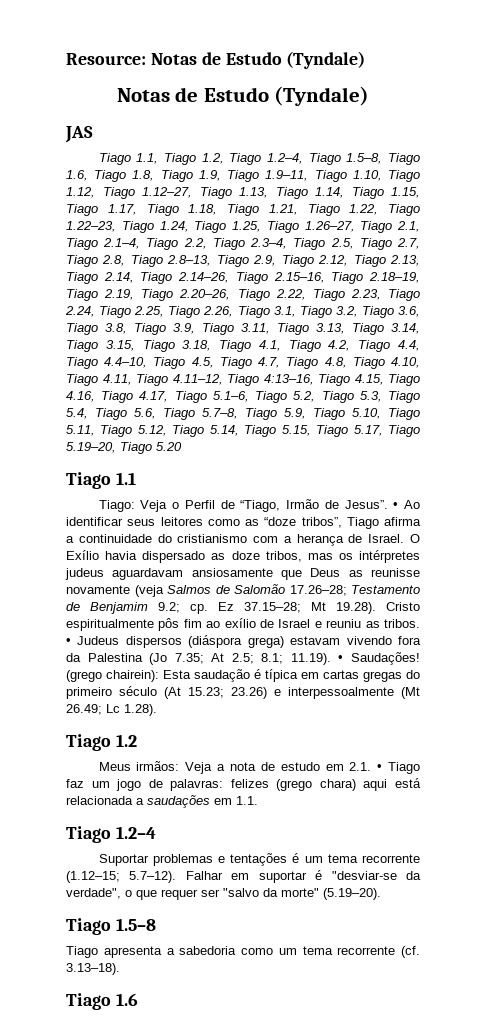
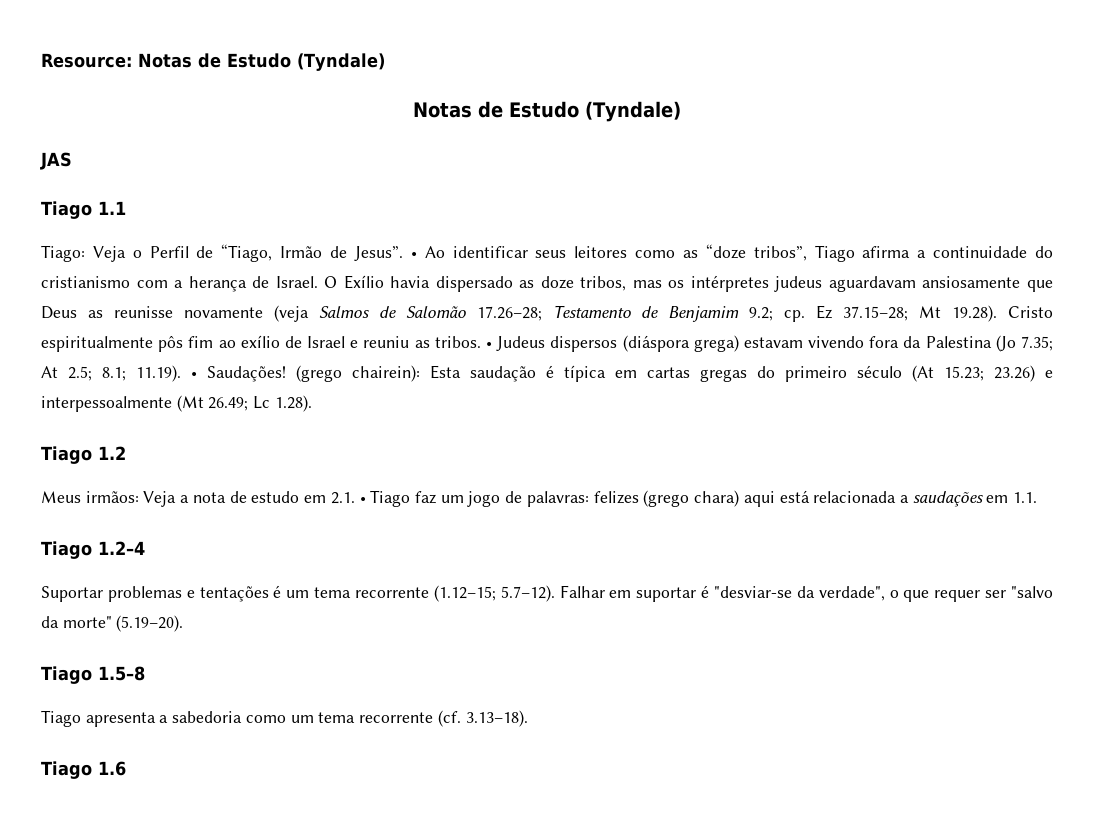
[98,153,420,165] [66,170,420,182] [66,187,420,199] [66,204,420,216] [66,221,420,233] [66,238,421,250] [66,255,421,267] [66,272,420,284] [66,289,420,301] [65,306,420,318] [66,323,420,335] [66,340,420,352] [66,357,421,369] [66,374,420,386] [66,391,421,403] [66,408,420,420] [66,425,421,437] [66,442,182,454] // Tiago 1.1, Tiago 1.2, Tiago 1.2–4, Tiago 1.5–8, Tiago 1.6, Tiago 1.8, Tiago 1.9, Tiago 1.9–11, Tiago 1.10, Tiago 1.12, Tiago 1.12–27, Tiago 1.13, Tiago 1.14, Tiago 1.15, Tiago 1.17, Tiago 1.18, Tiago 1.21, Tiago 1.22, Tiago 1.22–23, Tiago 1.24, Tiago 1.25, Tiago 1.26–27, Tiago 2.1, Tiago 2.1–4, Tiago 2.2, Tiago 2.3–4, Tiago 2.5, Tiago 2.7, Tiago 2.8, Tiago 2.8–13, Tiago 2.9, Tiago 2.12, Tiago 2.13, Tiago 2.14, Tiago 2.14–26, Tiago 2.15–16, Tiago 2.18–19, Tiago 2.19, Tiago 2.20–26, Tiago 2.22, Tiago 2.23, Tiago 2.24, Tiago 2.25, Tiago 2.26, Tiago 3.1, Tiago 3.2, Tiago 3.6, Tiago 3.8, Tiago 3.9, Tiago 3.11, Tiago 3.13, Tiago 3.14, Tiago 3.15, Tiago 3.18, Tiago 4.1, Tiago 4.2, Tiago 4.4, Tiago 4.4–10, Tiago 4.5, Tiago 4.7, Tiago 4.8, Tiago 4.10, Tiago 4.11, Tiago 4.11–12, Tiago 4:13–16, Tiago 4.15, Tiago 4.16, Tiago 4.17, Tiago 5.1–6, Tiago 5.2, Tiago 5.3, Tiago 5.4, Tiago 5.6, Tiago 5.7–8, Tiago 5.9, Tiago 5.10, Tiago 5.11, Tiago 5.12, Tiago 5.14, Tiago 5.15, Tiago 5.17, Tiago 5.19–20, Tiago 5.20 -> (72, 161) none

